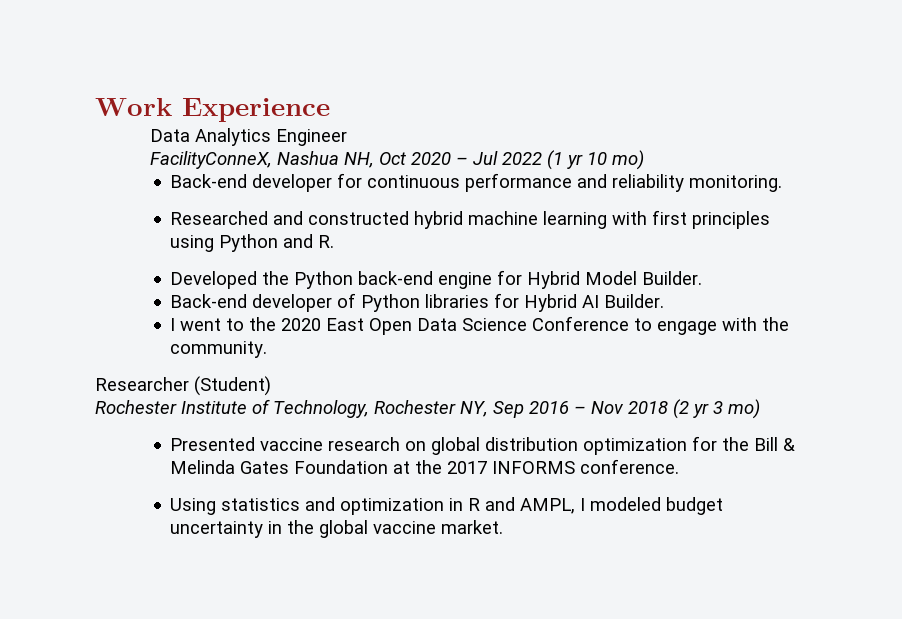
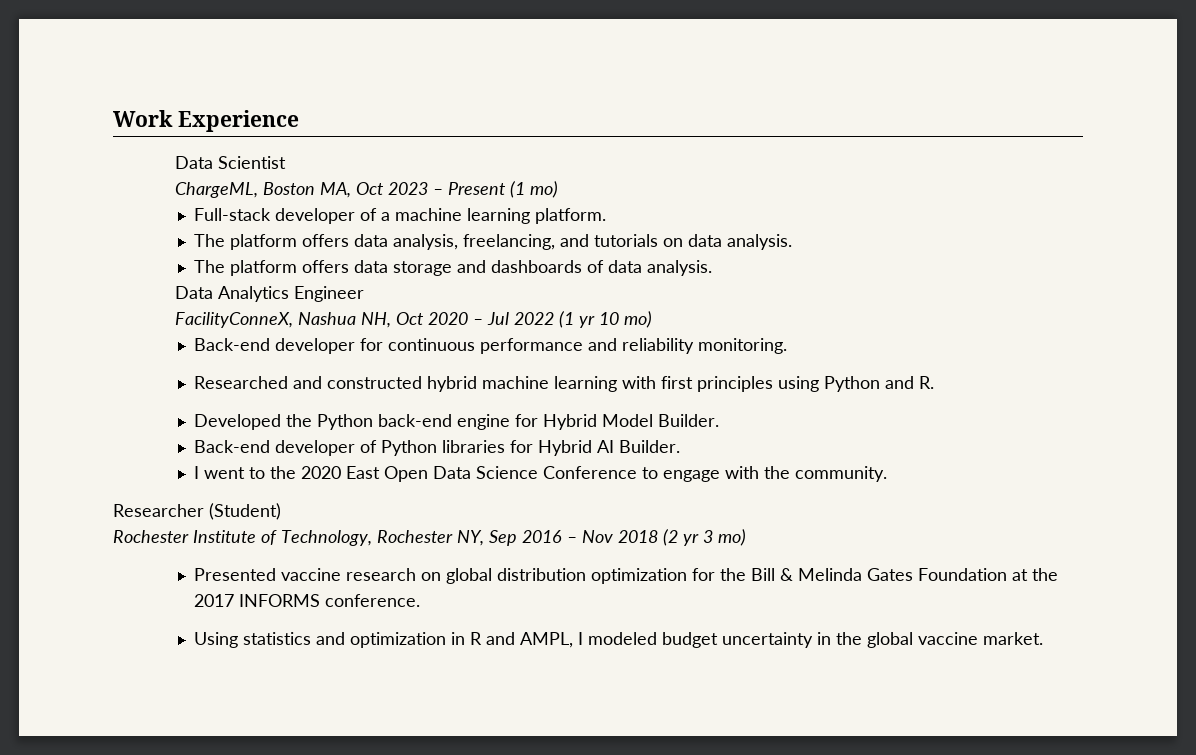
(330, 110) none -> [174,156,286,169] [174,181,558,198] [194,208,607,224] [194,234,793,250] [194,260,713,276] // Data Scientist // ChargeML, Boston MA, Oct 2023 – Present (1 mo) // Full-stack developer of a machine learning platform. // The platform offers data analysis, freelancing, and tutorials on data analysis. // The platform offers data storage and dashboards of data analysis.

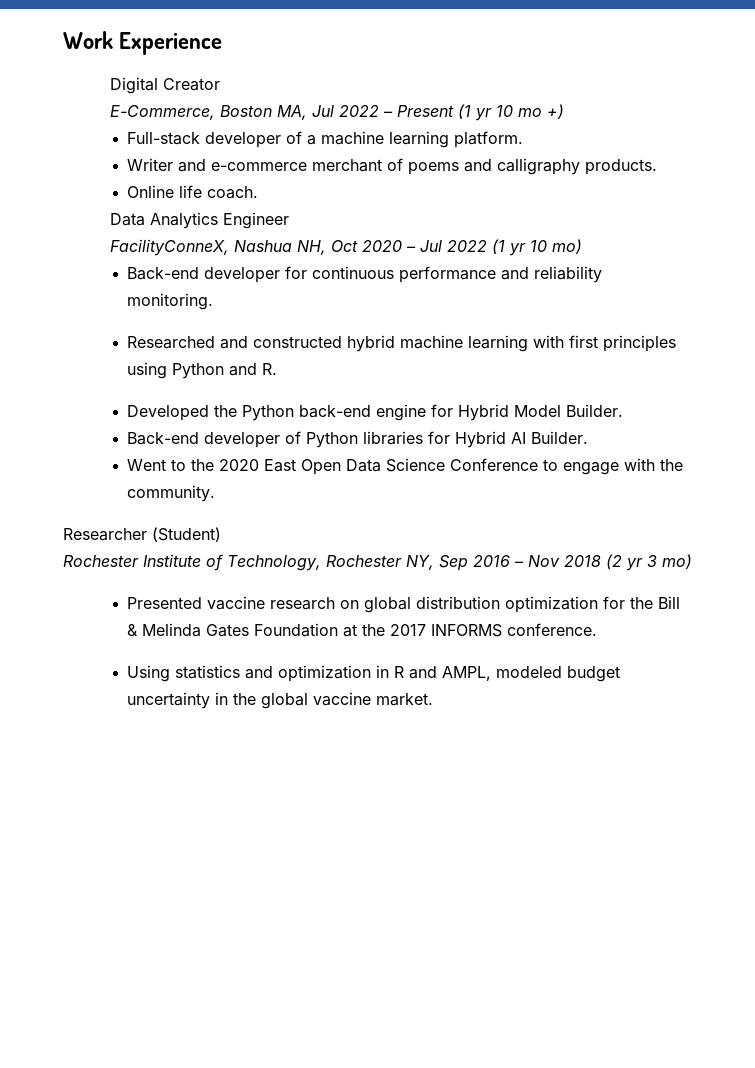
[174,156,286,169] [174,181,558,198] Data Scientist // ChargeML, Boston MA, Oct 2023 – Present (1 mo) -> [109,77,220,94] [109,104,564,121] Digital Creator // E-Commerce, Boston MA, Jul 2022 – Present (1 yr 10 mo +)
[194,234,793,250] [194,260,713,276] The platform offers data analysis, freelancing, and tutorials on data analysis. // The platform offers data storage and dashboards of data analysis. -> [127,158,658,175] [127,185,259,199] Writer and e-commerce merchant of poems and calligraphy products. // Online life coach.
[194,466,246,479] I went -> [127,459,167,471] Went
[578,632,584,645] I -> (492, 673) none

